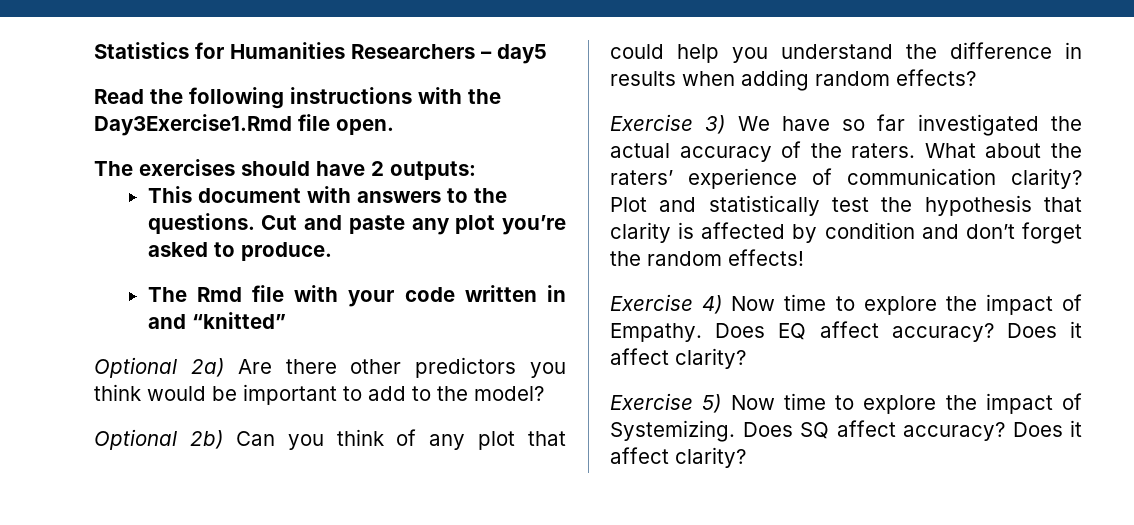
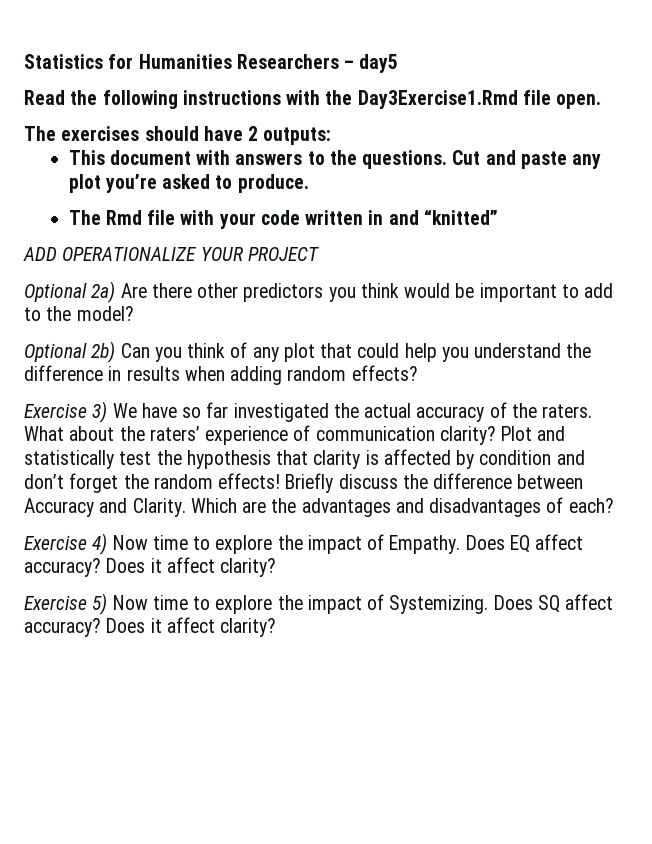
(286, 320) none -> [23,247,319,261] // ADD OPERATIONALIZE YOUR PROJECT
(804, 257) none -> [285,473,584,493] [24,497,614,517] Briefly discuss the difference between Accuracy and Clarity. Which are the advantages and disadvantages of each?

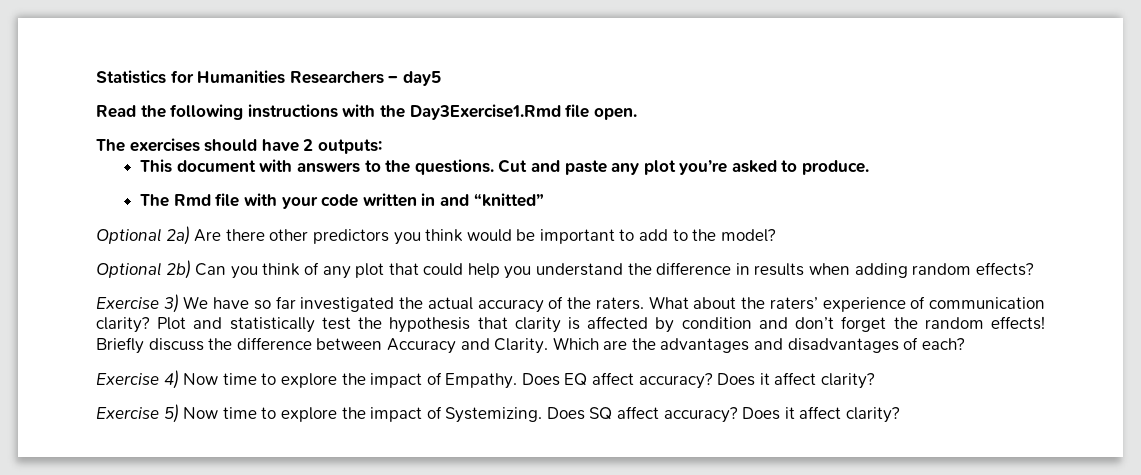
[23,247,319,261] // ADD OPERATIONALIZE YOUR PROJECT -> (544, 200) none

